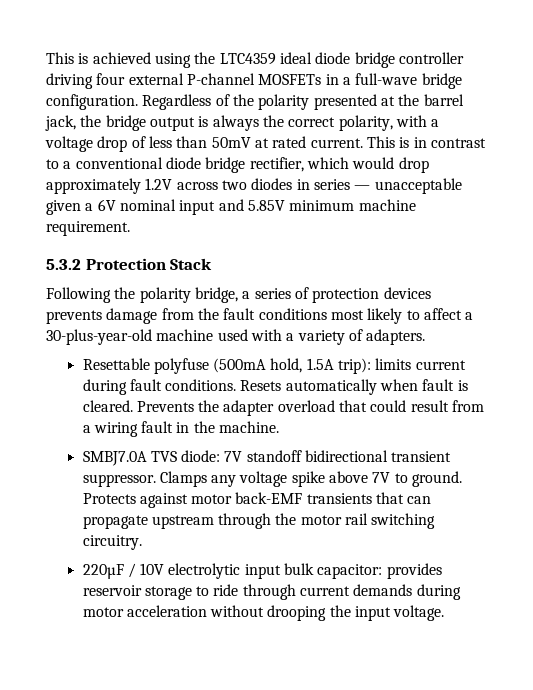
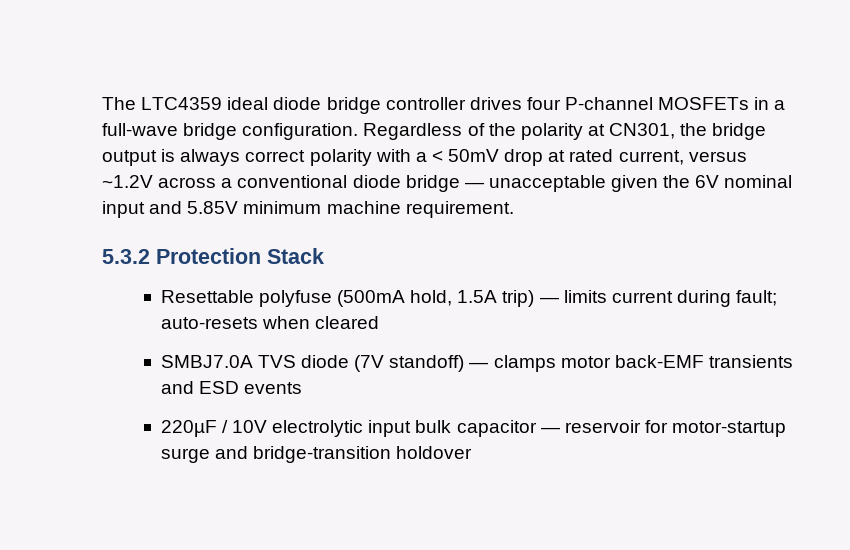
[46,52,216,68] This is achieved using the -> [102,97,136,110] The
[46,73,184,89] driving four external -> [469,97,561,110] drives four
[313,94,464,110] [45,115,76,131] presented at the barrel jack, -> [587,123,676,139] at CN301,
[262,115,440,131] [45,136,486,152] [46,157,429,173] [46,178,350,194] the correct polarity, with a voltage drop of less than 50mV at rated current. This is in contrast to a conventional diode bridge rectifier, which would drop approximately 1.2V across two diodes in series -> [245,149,747,166] [102,175,460,192] correct polarity with a < 50mV drop at rated current, versus ~1.2V across a conventional diode bridge
[85,203,94,211] a -> [663,175,691,188] the
[46,287,431,303] [46,308,474,324] [46,329,426,345] // Following the polarity bridge, a series of protection devices prevents damage from the fault conditions most likely to affect a 30-plus-year-old machine used with a variety of adapters. -> (324, 256) none
[338,358,372,374] trip): -> [502,290,559,307] trip) —
[129,379,468,395] [82,400,485,416] [82,421,280,437] [82,450,452,466] [82,471,463,487] [82,492,432,508] [82,513,436,529] [82,535,142,550] fault conditions. Resets automatically when fault is cleared. Prevents the adapter overload that could result from a wiring fault in the machine. // SMBJ7.0A TVS diode: 7V standoff bidirectional transient suppressor. Clamps any voltage spike above 7V to ground. Protects against motor back-EMF transients that can propagate upstream through the motor rail switching circuitry. -> [736,290,778,306] [160,316,379,329] [160,355,793,372] [160,381,302,394] fault; auto-resets when cleared // SMBJ7.0A TVS diode (7V standoff) — clamps motor back-EMF transients and ESD events
[317,563,442,579] [82,584,461,600] [82,605,445,621] capacitor: provides reservoir storage to ride through current demands during motor acceleration without drooping the input voltage. -> [456,420,787,437] [160,446,473,463] capacitor — reservoir for motor-startup surge and bridge-transition holdover

